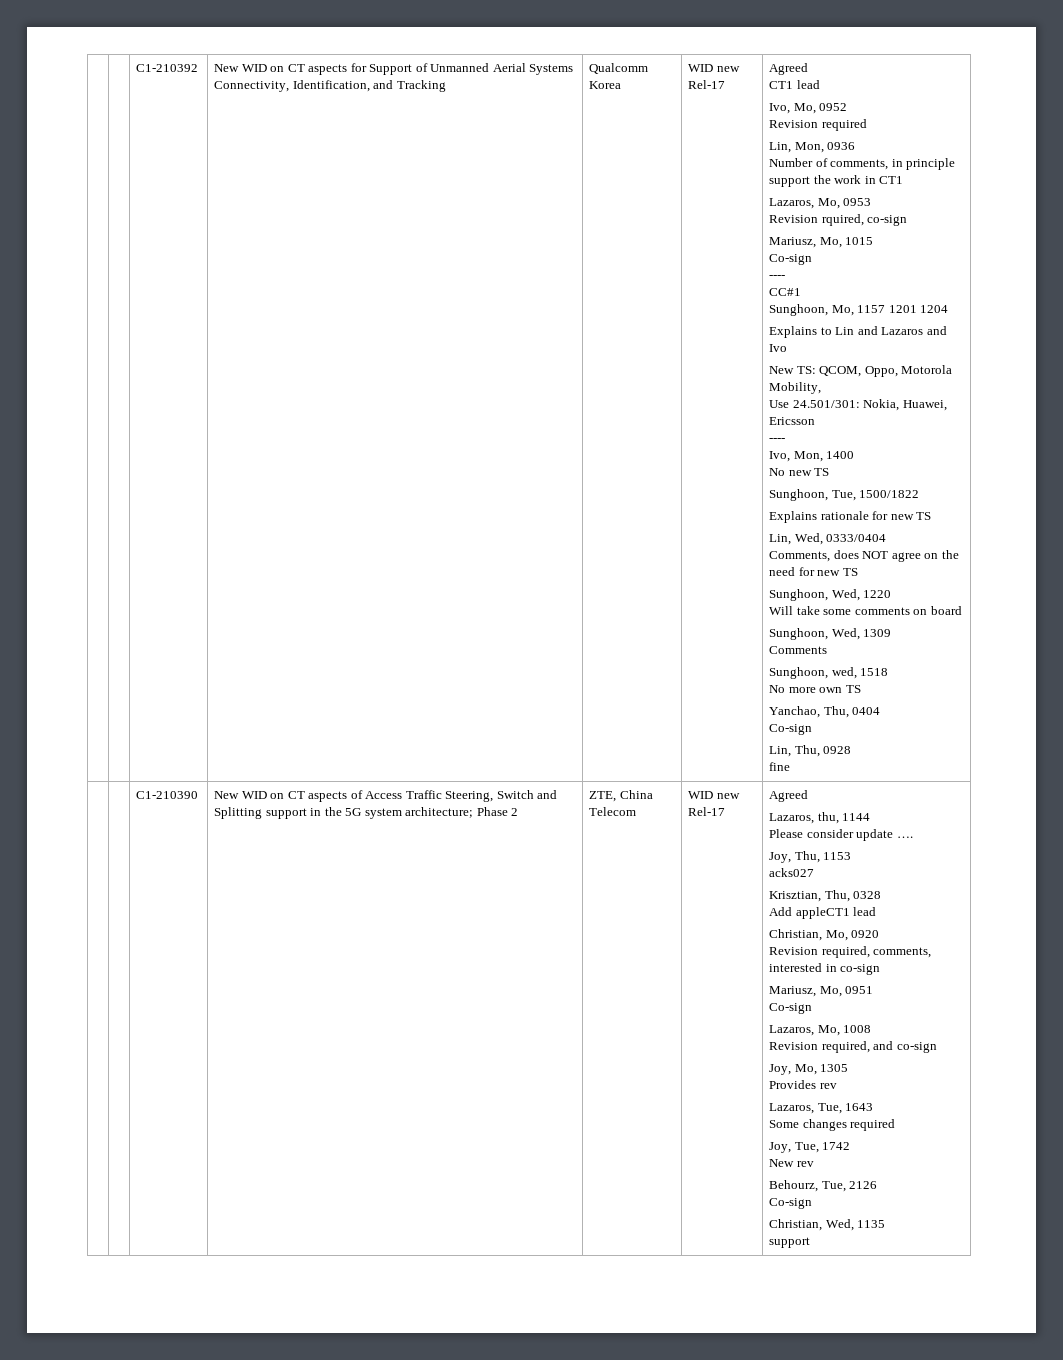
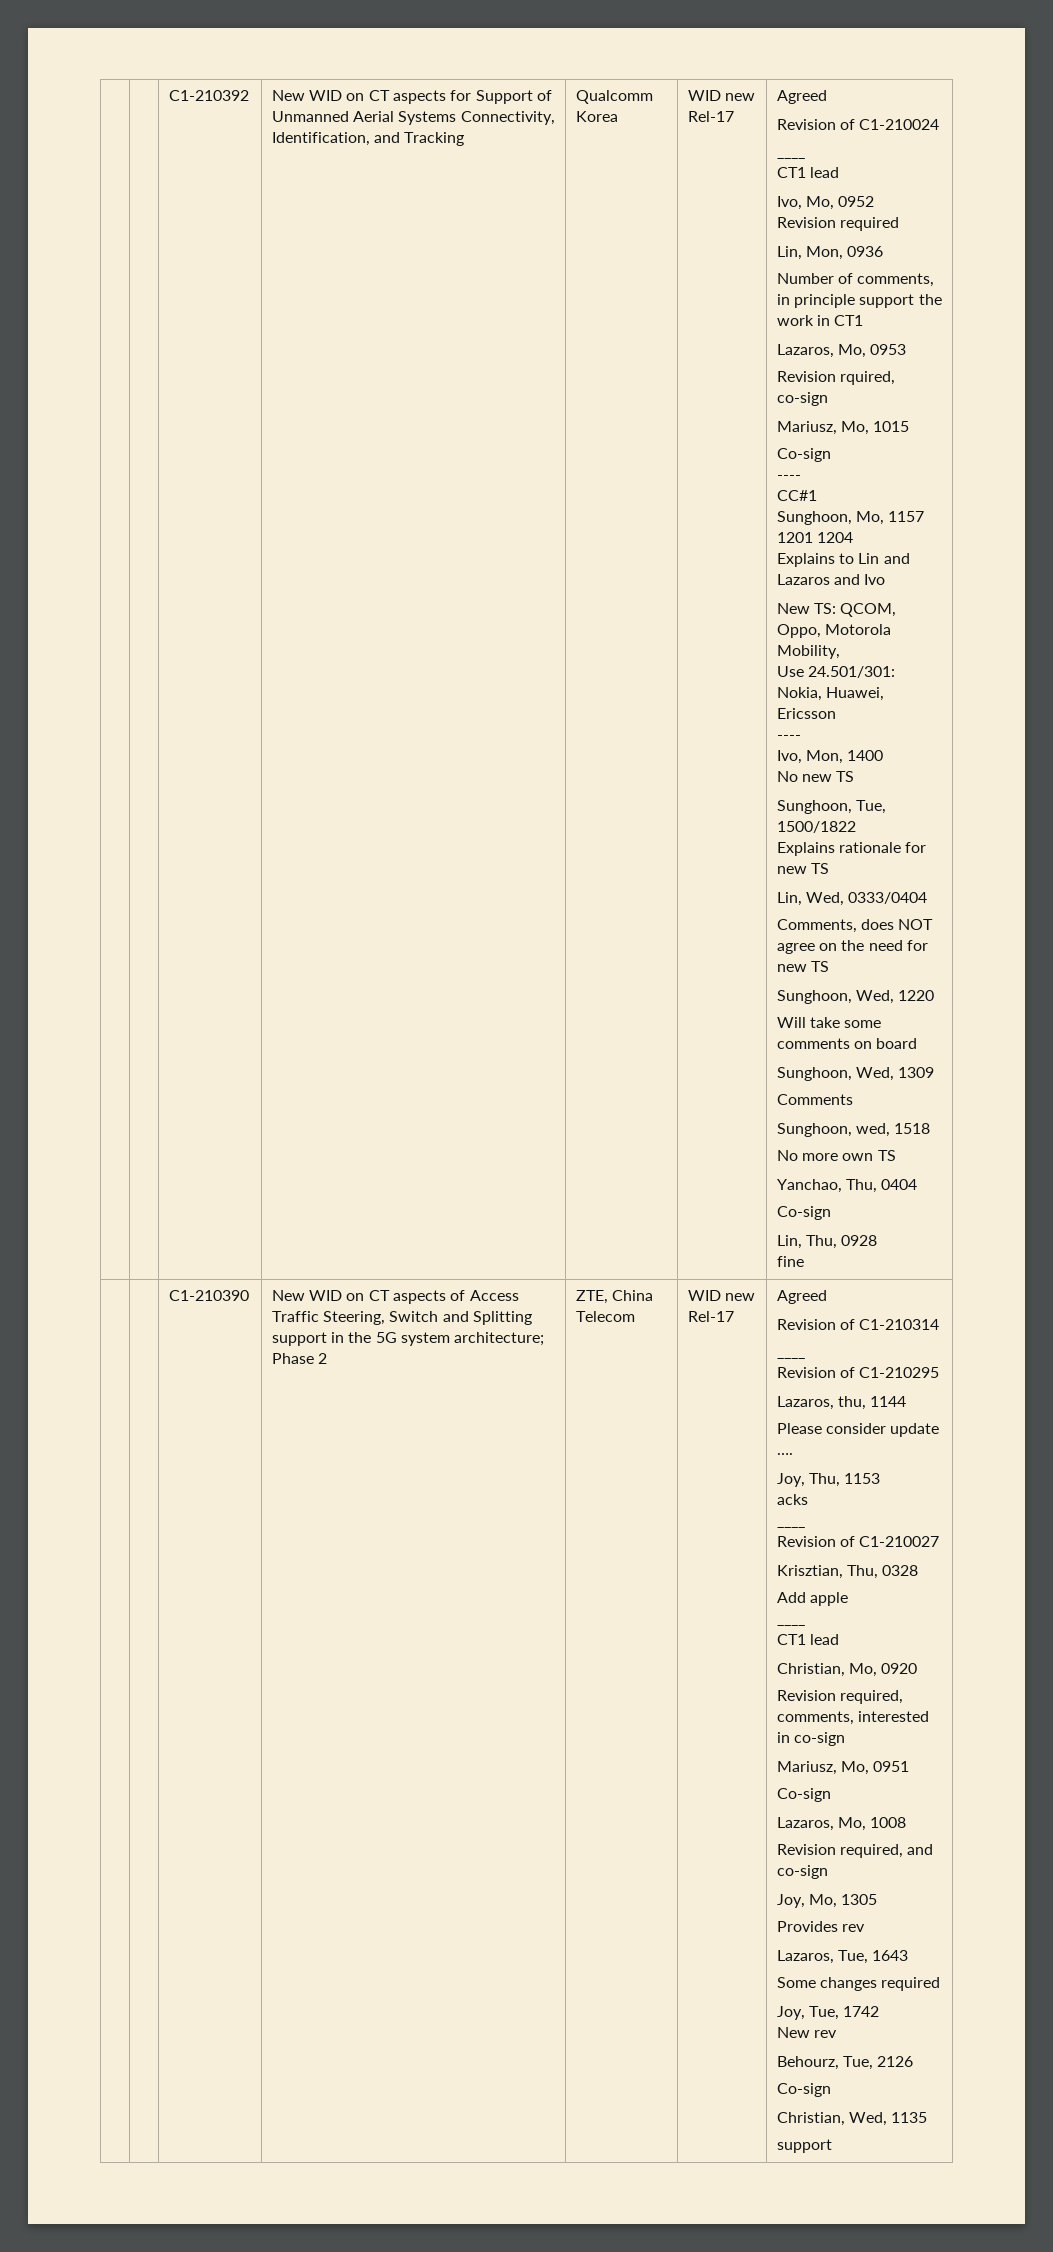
(809, 69) none -> [776,119,940,130] [776,157,805,159] // Revision of C1-210024 // ____
(809, 796) none -> [776,1319,940,1330] [776,1357,805,1359] [776,1367,940,1378] // Revision of C1-210314 // ____ // Revision of C1-210295
[769,868,815,877] acks027 -> [776,1494,808,1505] [776,1526,805,1528] [776,1536,940,1547] acks // ____ // Revision of C1-210027
[795,907,850,919] appleCT1 -> [810,1592,849,1606] [776,1624,805,1626] [776,1634,806,1645] apple // ____ // CT1

